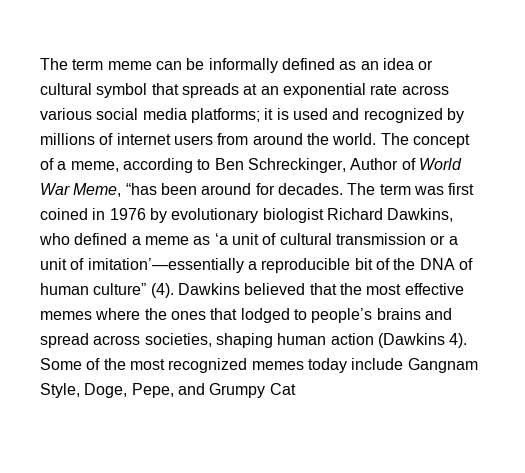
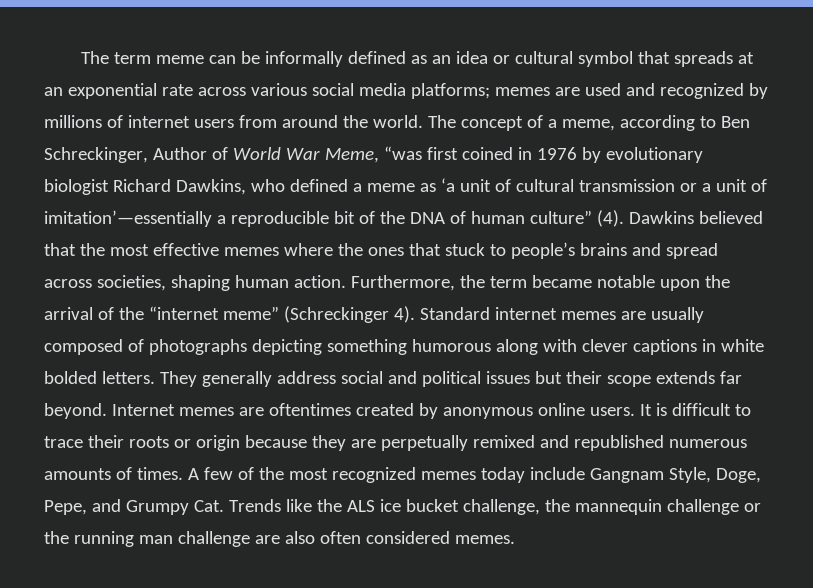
[264,108,289,120] it is -> [494,87,580,96] memes are
[125,183,444,195] “has been around for decades. The term was -> [383,146,422,160] “was
[240,308,290,323] lodged -> [444,243,485,256] stuck
[330,333,468,348] [40,358,82,370] action (Dawkins 4). Some -> [293,275,730,291] [44,306,704,323] [44,339,764,355] [44,371,742,387] [44,403,751,419] [44,435,747,451] [44,467,233,480] action. Furthermore, the term became notable upon the arrival of the “internet meme” (Schreckinger 4). Standard internet memes are usually composed of photographs depicting something humorous along with clever captions in white bolded letters. They generally address social and political issues but their scope extends far beyond. Internet memes are oftentimes created by anonymous online users. It is difficult to trace their roots or origin because they are perpetually remixed and republished numerous amounts of times. A few
[269,383,296,395] Cat -> [193,499,761,515] [44,531,515,547] Cat. Trends like the ALS ice bucket challenge, the mannequin challenge or the running man challenge are also often considered memes.

